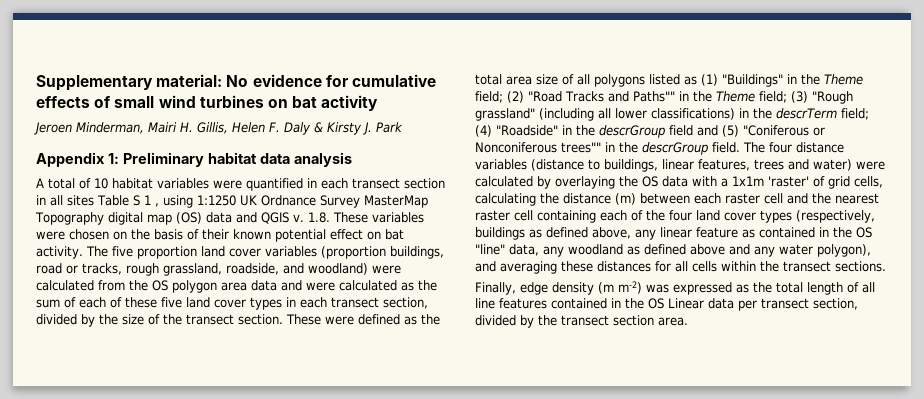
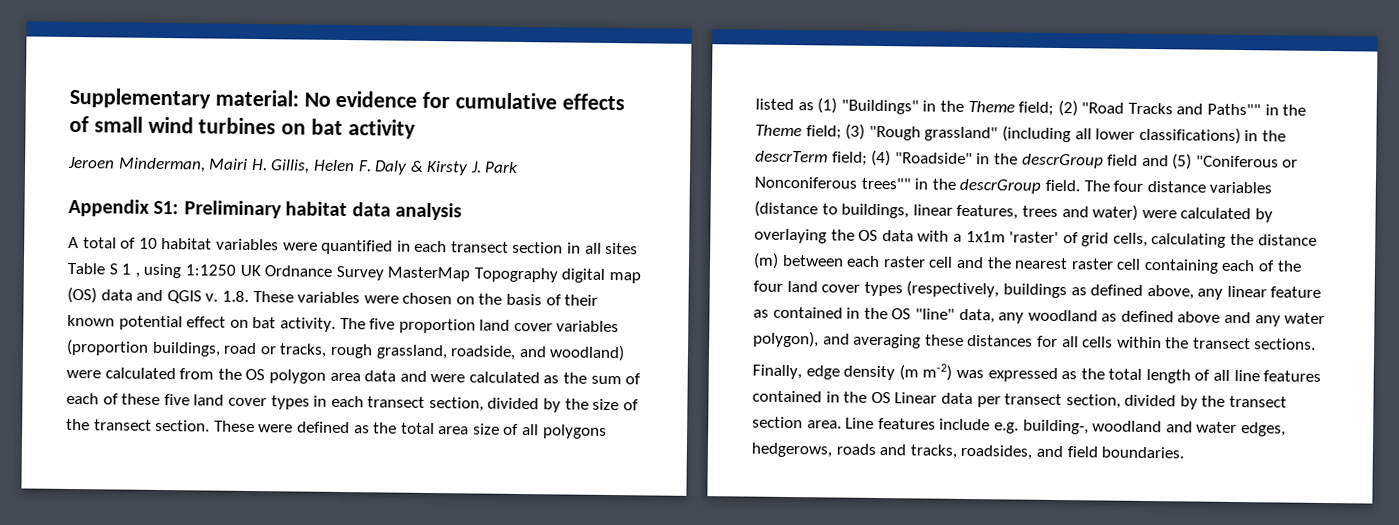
[107,153,119,164] 1: -> [153,200,180,215] S1:
(688, 321) none -> [845,417,1286,437] [751,442,1185,460] Line features include e.g. building-, woodland and water edges, hedgerows, roads and tracks, roadsides, and field boundaries.

